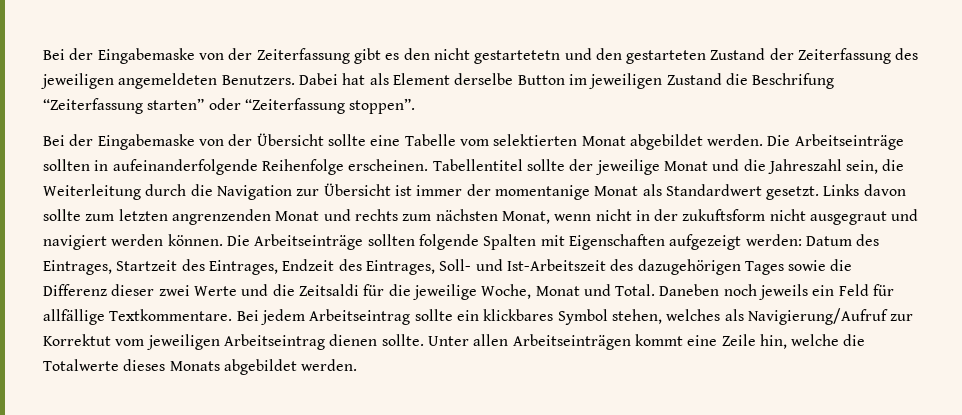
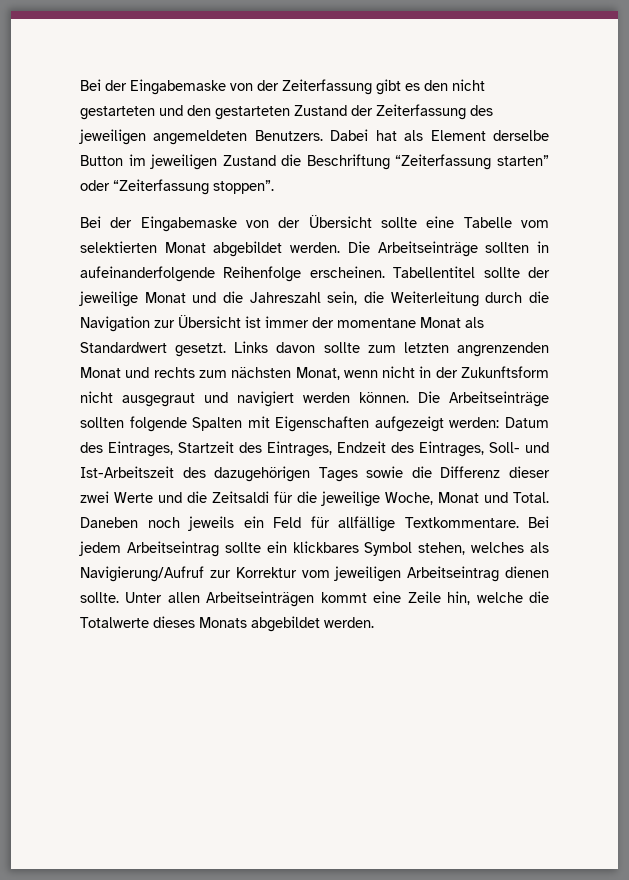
[474,50,561,64] gestartetetn -> [80,106,155,120] gestarteten
[752,73,835,89] Beschrifung -> [306,154,390,170] Beschriftung
[494,185,590,200] momentanige -> [337,318,416,328] momentane
[682,209,766,221] zukuftsform -> [461,366,549,378] Zukunftsform
[43,334,111,346] Korrektut -> [235,567,297,578] Korrektur

